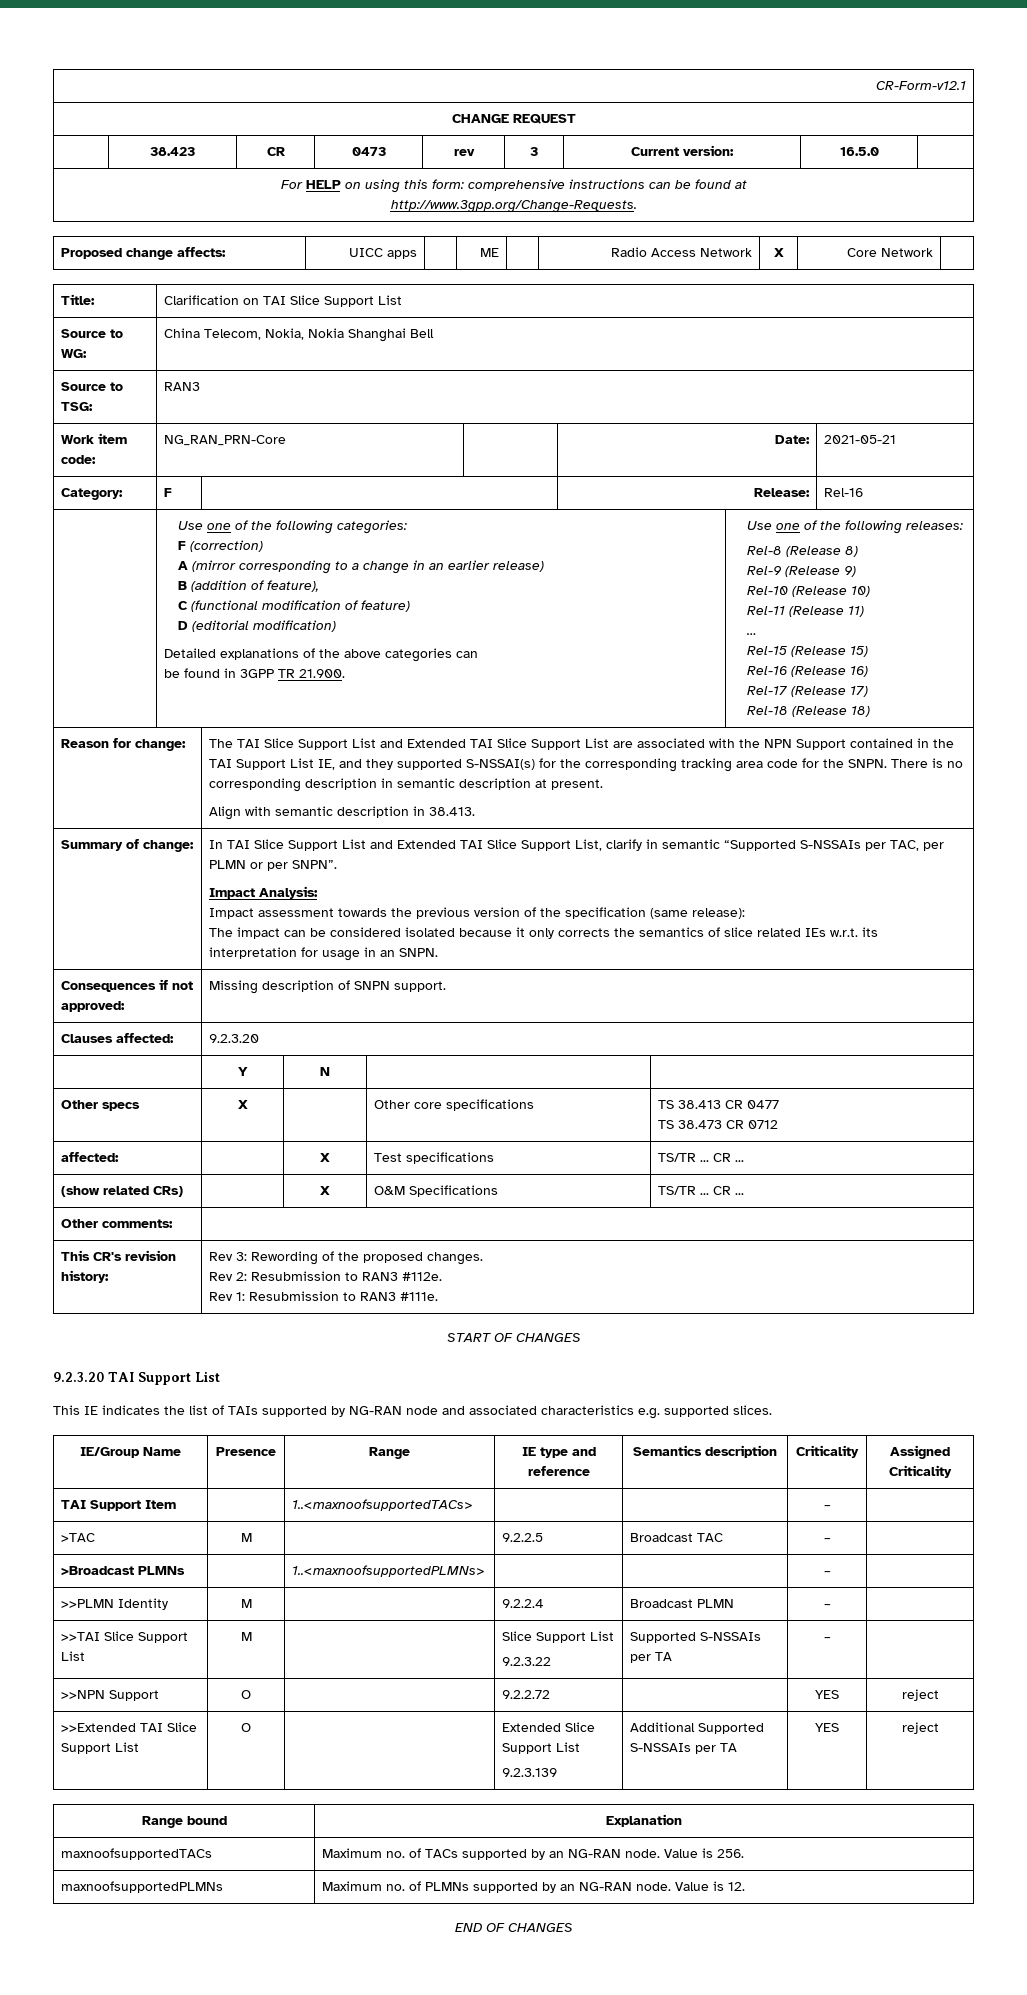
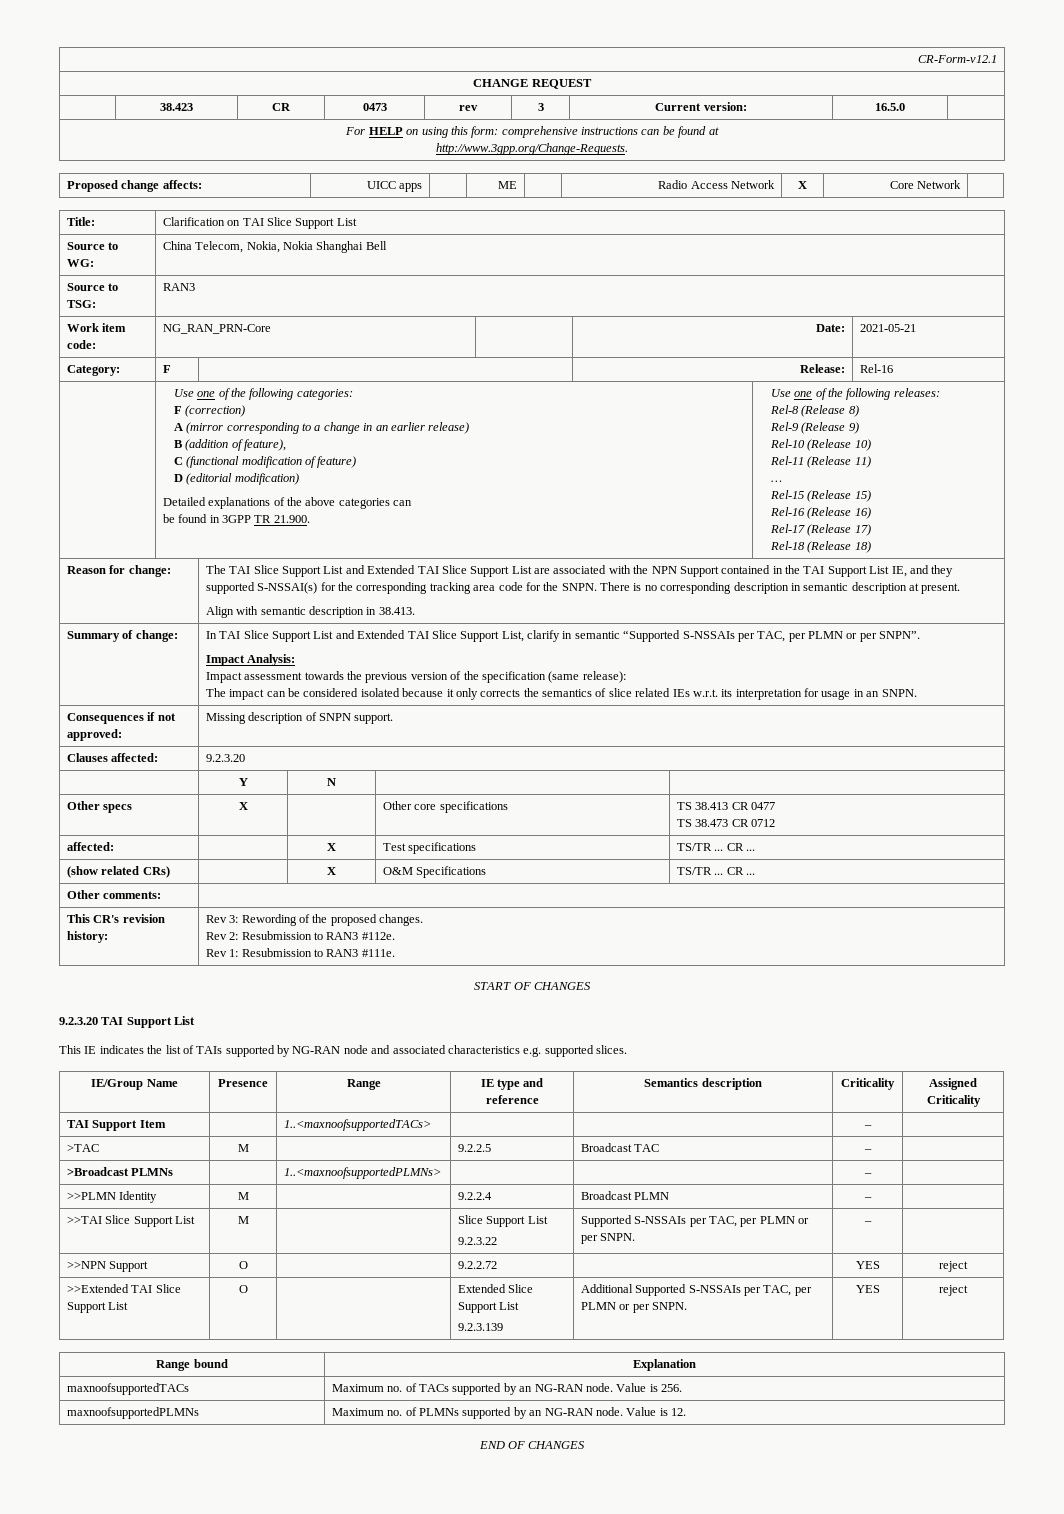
[655,1652,673,1661] TA -> [709,1216,810,1227] [580,1233,636,1244] TAC, per PLMN or per SNPN.
[720,1743,738,1752] TA -> [763,1285,812,1296] [580,1302,688,1313] TAC, per PLMN or per SNPN.

